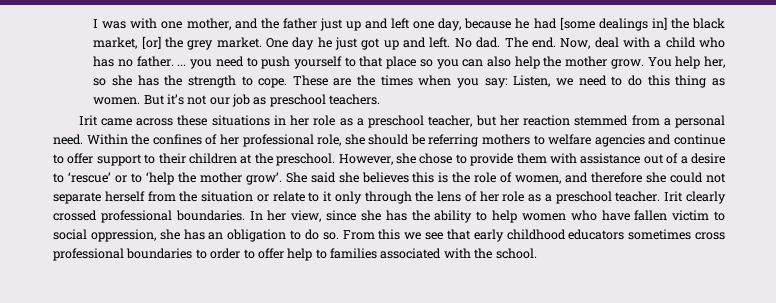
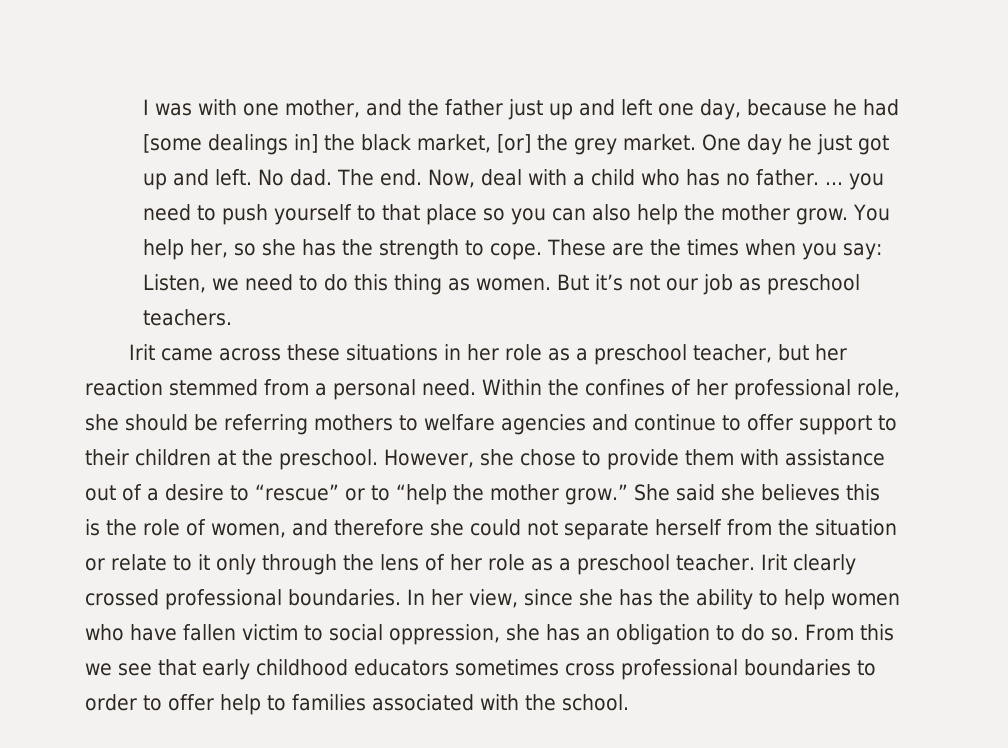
[67,172,111,183] ‘rescue’ -> [255,484,339,501] “rescue”
[145,172,282,185] ‘help the mother grow’. -> [395,484,628,505] “help the mother grow.”

